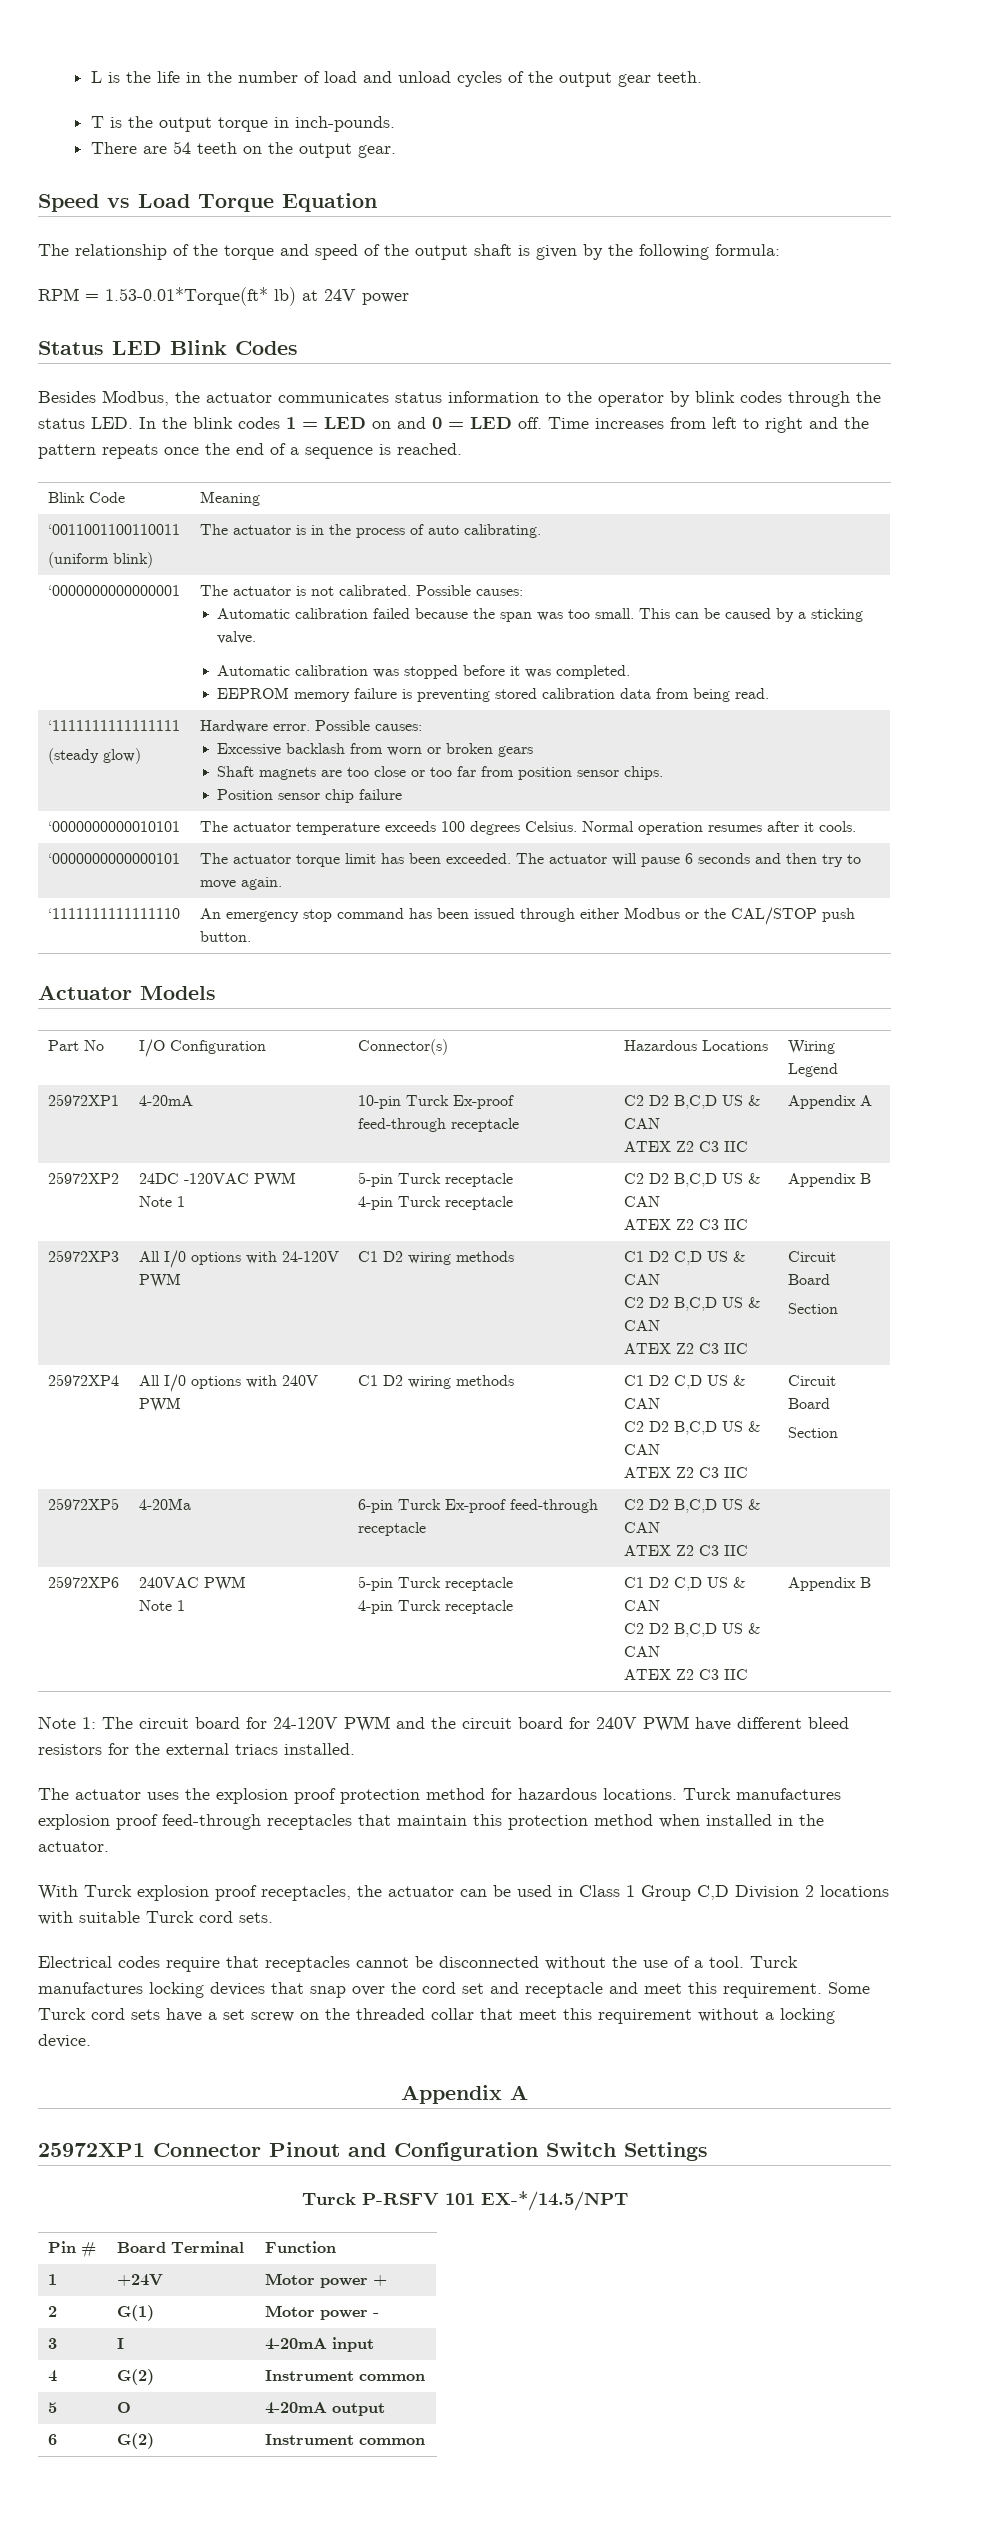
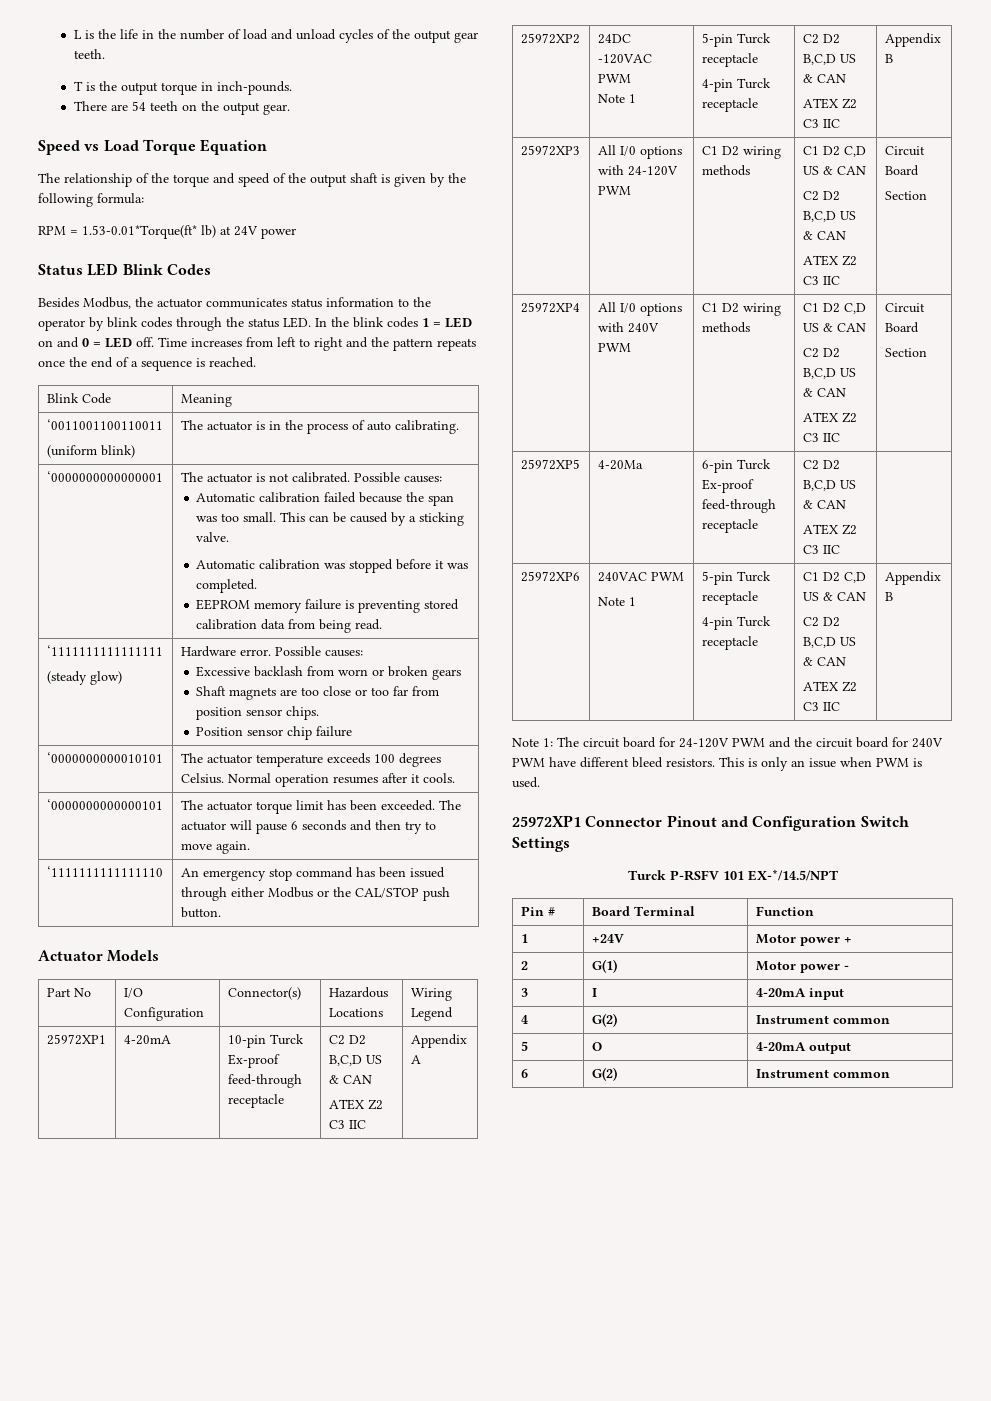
[38,1743,355,1755] [38,1788,841,1804] [38,1814,824,1830] [38,1841,109,1852] [38,1885,889,1901] [38,1911,273,1925] [38,1956,798,1972] [38,1982,870,1998] [38,2008,835,2024] [38,2034,91,2048] [401,2085,528,2104] resistors for the external triacs installed. // The actuator uses the explosion proof protection method for hazardous locations. Turck manufactures explosion proof feed-through receptacles that maintain this protection method when installed in the actuator. // With Turck explosion proof receptacles, the actuator can be used in Class 1 Group C,D Division 2 locations with suitable Turck cord sets. // Electrical codes require that receptacles cannot be disconnected without the use of a tool. Turck manufactures locking devices that snap over the cord set and receptacle and meet this requirement. Some Turck cord sets have a set screw on the threaded collar that meet this requirement without a locking device. // Appendix A -> [666,757,922,771] [512,777,540,788] resistors. This is only an issue when PWM is used.

